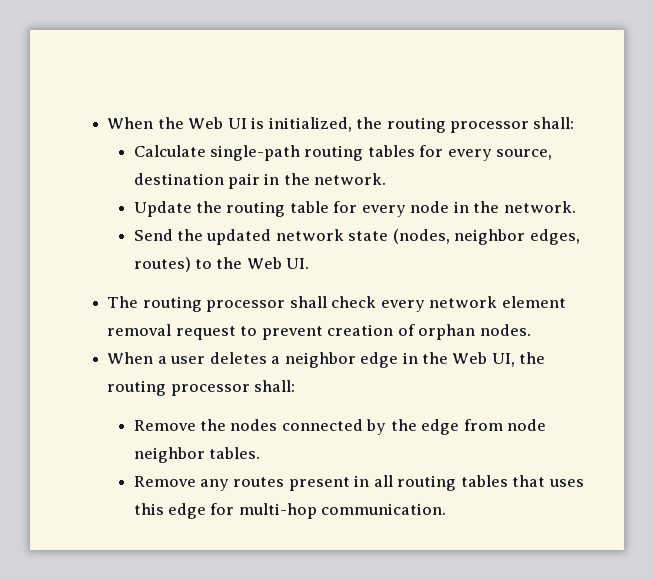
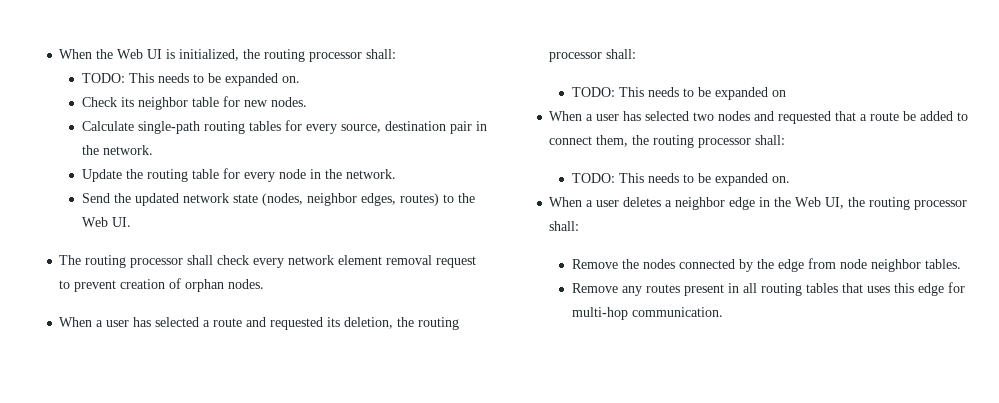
(575, 123) none -> [81,73,300,86] [81,96,307,110] // TODO: This needs to be expanded on. // Check its neighbor table for new nodes.
(531, 330) none -> [59,317,460,330] [549,49,637,62] [571,87,786,100] [549,111,969,124] [549,135,786,148] [571,173,790,186] // When a user has selected a route and requested its deletion, the routing processor shall: // TODO: This needs to be expanded on // When a user has selected two nodes and requested that a route be added to connect them, the routing processor shall: // TODO: This needs to be expanded on.

